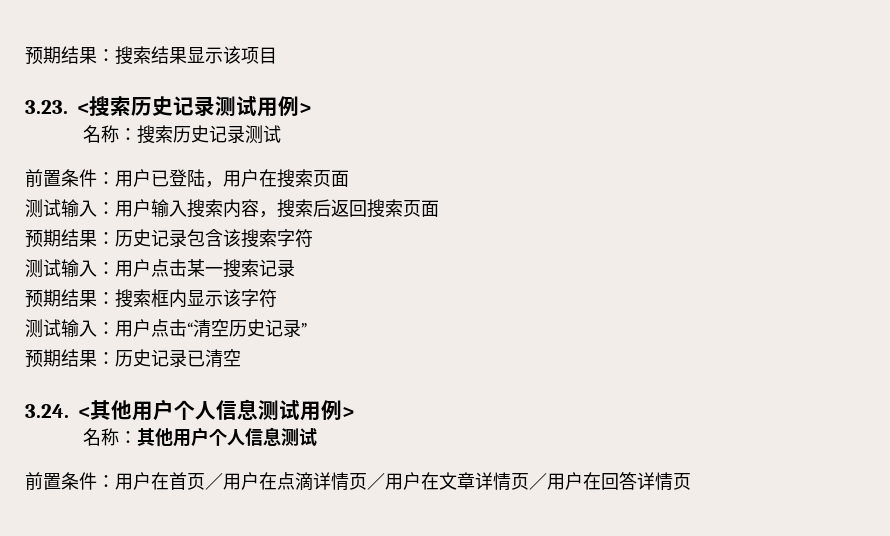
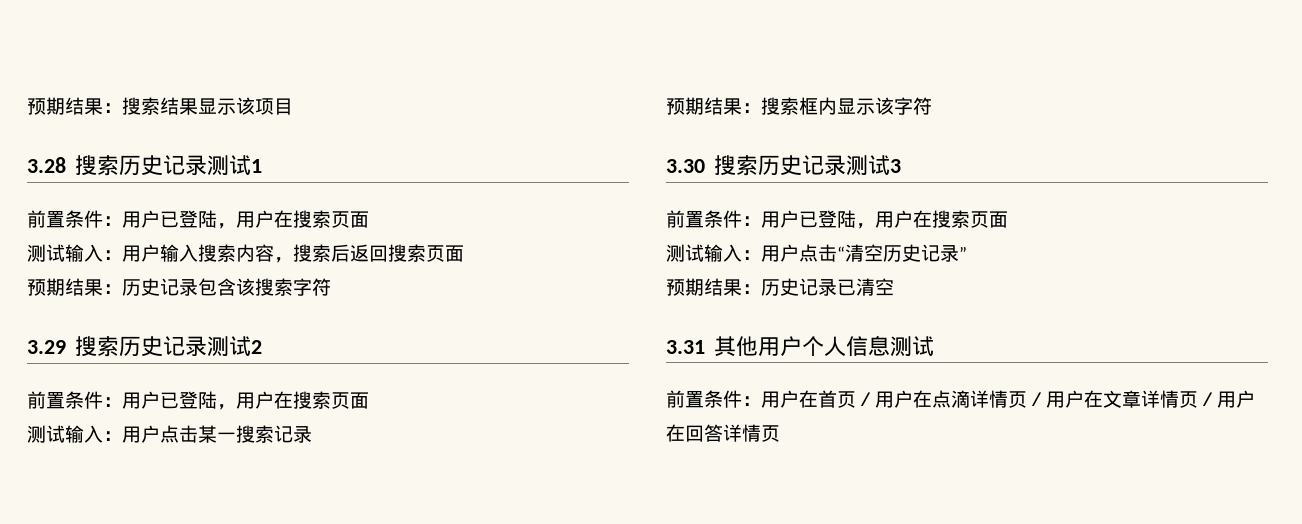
[25,96,311,117] [82,125,281,144] 3.23. <搜索历史记录测试用例> // 名称：搜索历史记录测试 -> [27,155,263,176] 3.28搜索历史记录测试1
(313, 238) none -> [27,336,263,357] [27,391,369,410] // 3.29搜索历史记录测试2 // 前置条件：用户已登陆，用户在搜索页面
(277, 298) none -> [666,155,902,176] [666,210,1008,229] // 3.30搜索历史记录测试3 // 前置条件：用户已登陆，用户在搜索页面
[25,399,354,421] [82,428,137,446] 3.24. <其他用户个人信息测试用例> // 名称： -> [666,340,705,354] 3.31

